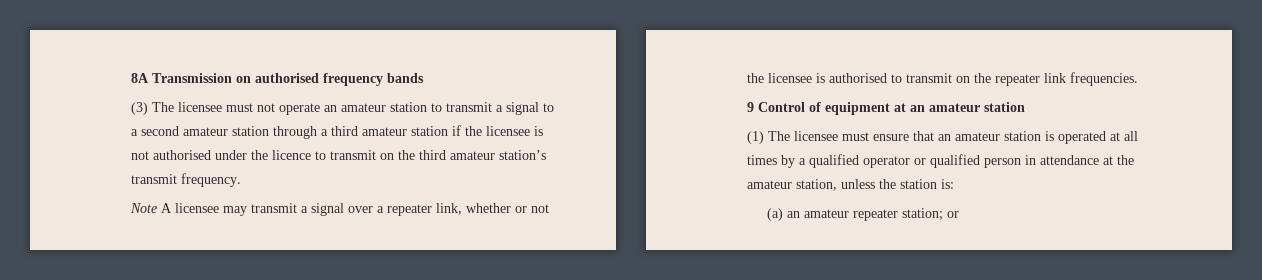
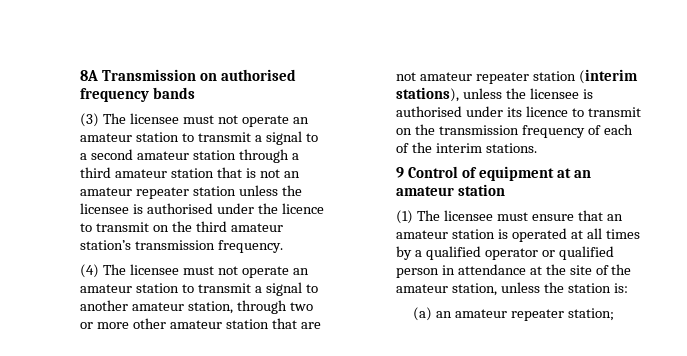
[451,125,543,136] [130,151,149,160] if the licensee is not -> [216,167,300,178] [80,185,302,199] [80,203,143,214] that is not an amateur repeater station unless the licensee is
[130,174,177,184] transmit -> [134,240,215,250] transmission
[129,203,549,216] [746,72,1138,86] Note A licensee may transmit a signal over a repeater link, whether or not the licensee is authorised to transmit on the repeater link frequencies. -> [80,264,309,278] [80,282,318,296] [80,300,313,314] [80,318,321,329] [396,69,638,84] [396,87,593,102] [396,106,641,117] [396,124,633,138] [396,142,537,153] (4) The licensee must not operate an amateur station to transmit a signal to another amateur station, through two or more other amateur station that are not amateur repeater station (interim stations), unless the licensee is authorised under its licence to transmit on the transmission frequency of each of the interim stations.
(1134, 160) none -> [569,264,632,275] site of the
[946,211,959,218] or -> (614, 314) none

